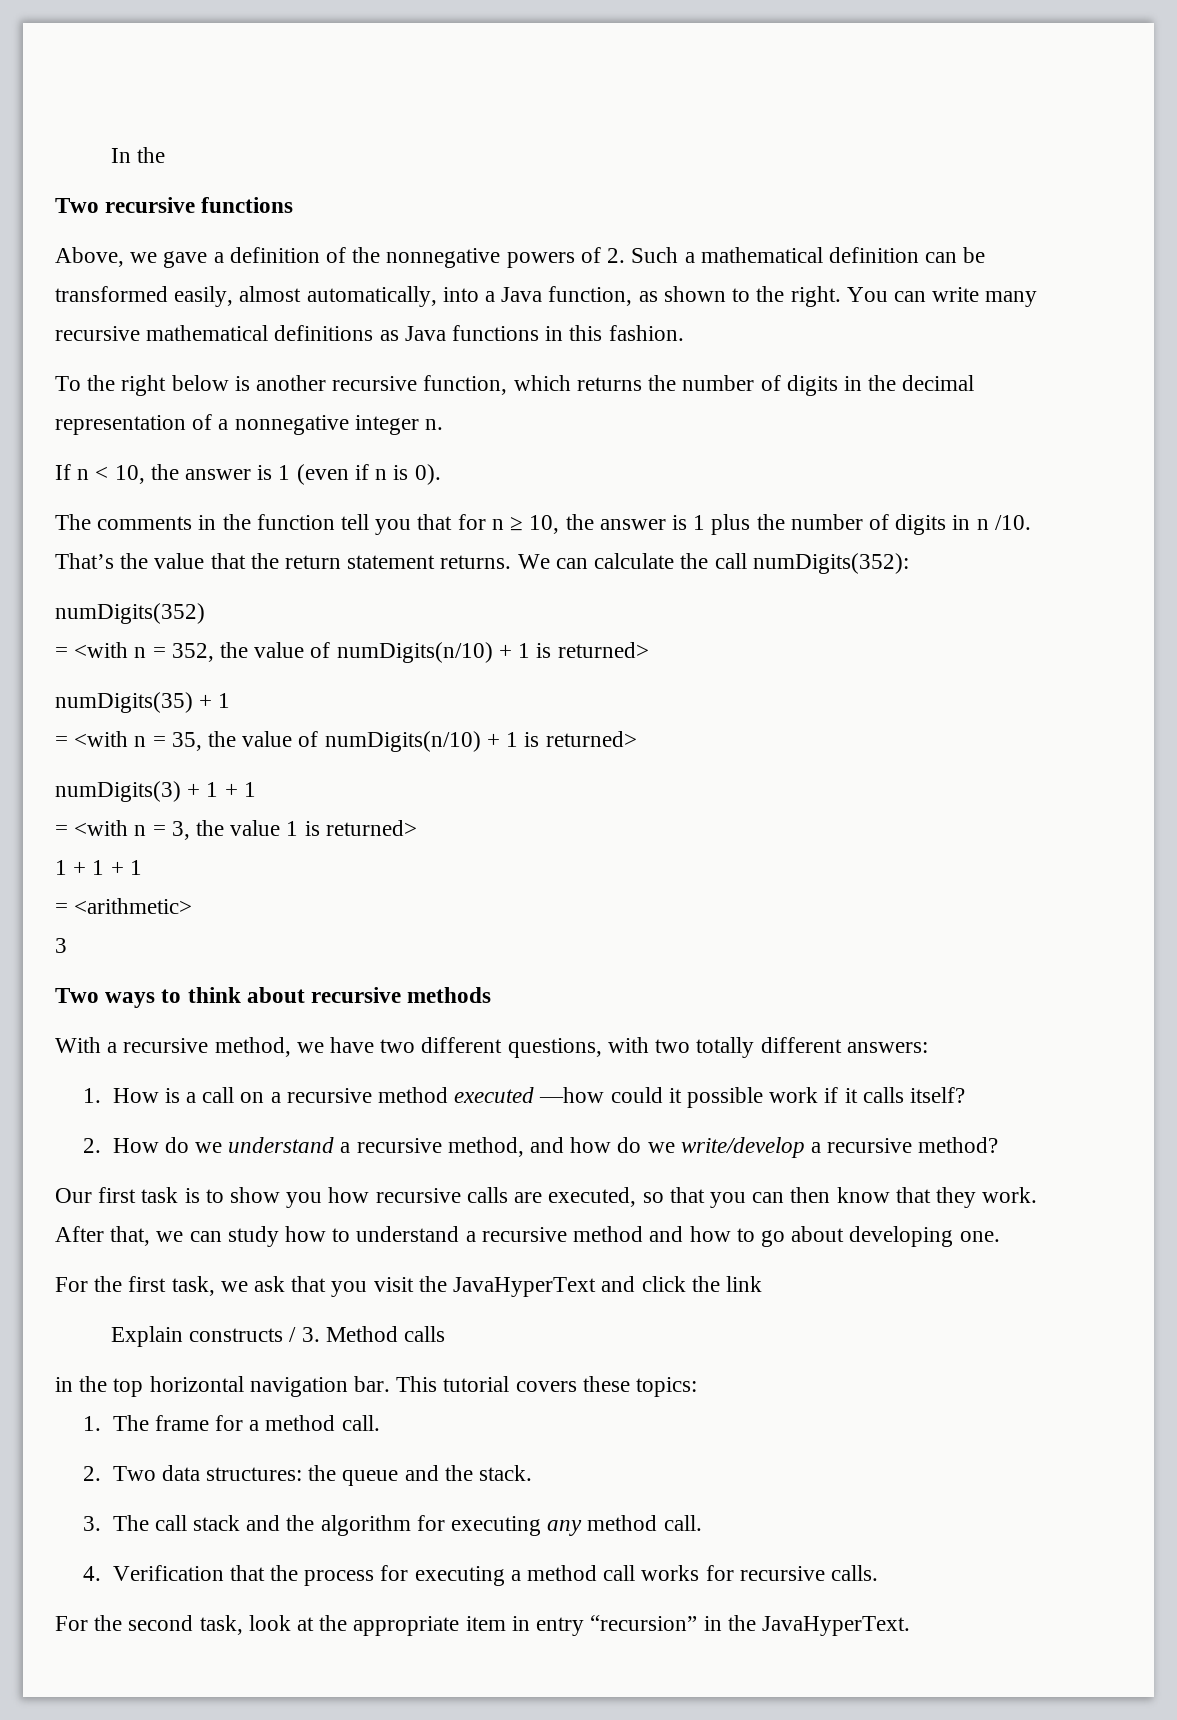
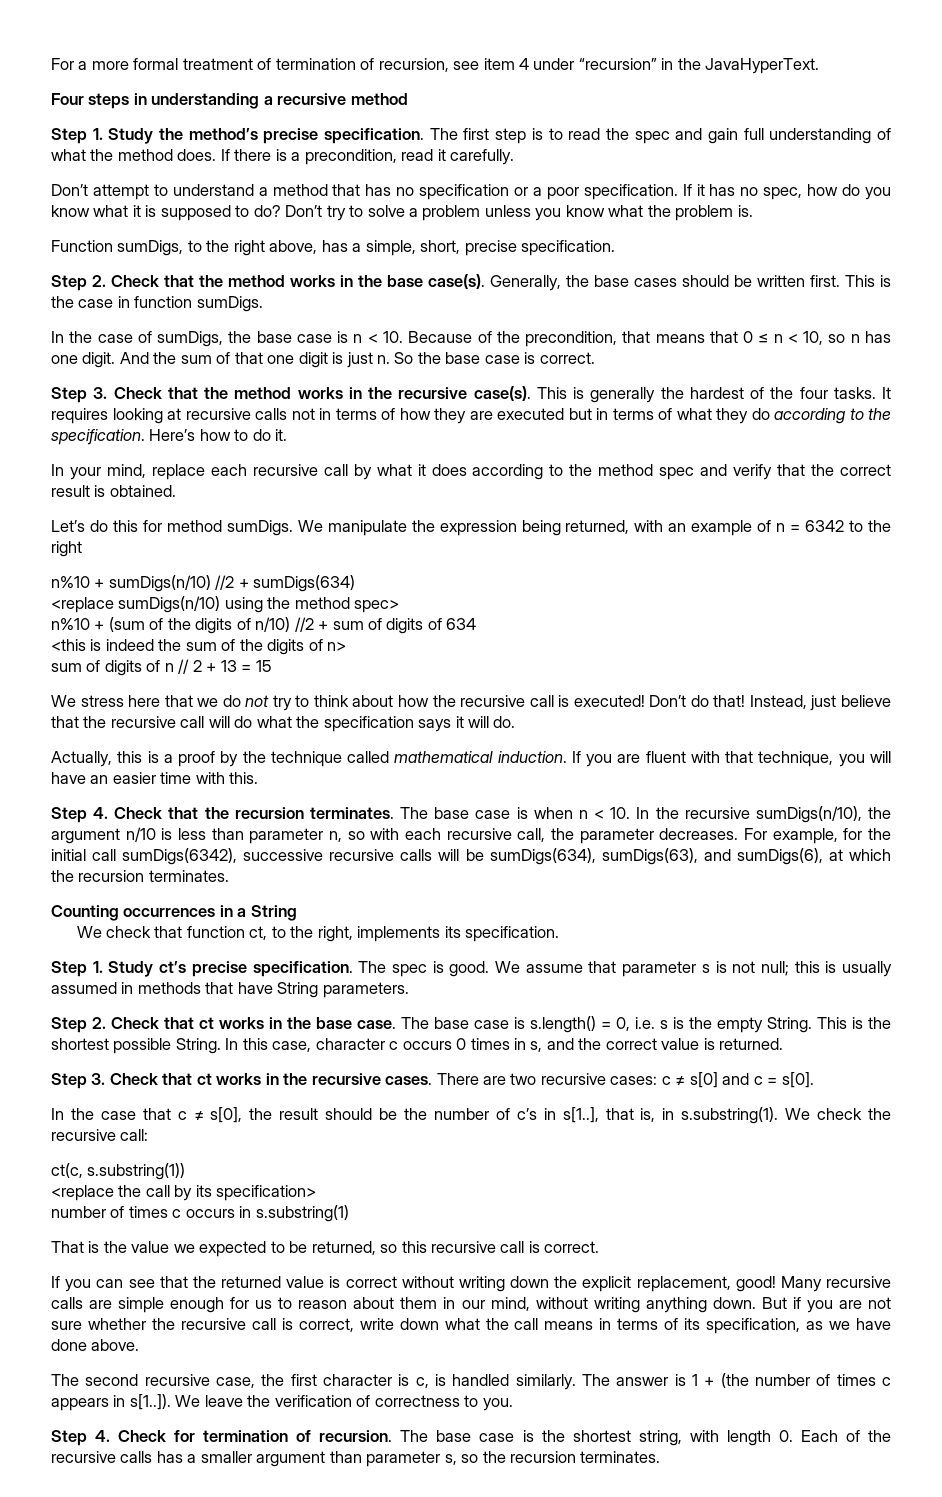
[111,147,166,163] [55,197,294,213] [55,247,986,268] [55,286,1038,307] [55,325,684,341] [55,375,975,396] [55,414,444,435] [55,464,441,485] [55,514,1031,535] [55,553,909,574] [55,603,205,624] [55,642,649,663] [55,692,231,713] [55,731,637,752] [55,781,256,802] [55,820,417,840] [55,860,142,875] [55,898,193,914] [55,938,67,953] [55,987,492,1008] [55,1037,928,1058] [83,1087,966,1108] [83,1137,999,1158] [55,1187,1038,1208] [55,1226,1000,1247] [55,1276,762,1297] [111,1326,446,1347] [55,1376,698,1397] [83,1415,380,1431] [83,1465,532,1486] [83,1515,702,1536] [83,1565,879,1586] [55,1615,910,1636] In the // Two recursive functions // Above, we gave a definition of the nonnegative powers of 2. Such a mathematical definition can be transformed easily, almost automatically, into a Java function, as shown to the right. You can write many recursive mathematical definitions as Java functions in this fashion. // To the right below is another recursive function, which returns the number of digits in the decimal representation of a nonnegative integer n. // If n < 10, the answer is 1 (even if n is 0). // The comments in the function tell you that for n ≥ 10, the answer is 1 plus the number of digits in n /10. That’s the value that the return statement returns. We can calculate the call numDigits(352): // numDigits(352) // = <with n = 352, the value of numDigits(n/10) + 1 is returned> // numDigits(35) + 1 // = <with n = 35, the value of numDigits(n/10) + 1 is returned> // numDigits(3) + 1 + 1 // = <with n = 3, the value 1 is returned> // 1 + 1 + 1 // = <arithmetic> // 3 // Two ways to think about recursive methods // With a recursive method, we have two different questions, with two totally different answers: // 1. How is a call on a recursive method executed —how could it possible work if it calls itself? // 2. How do we understand a recursive method, and how do we write/develop a recursive method? // Our first task is to show you how recursive calls are executed, so that you can then know that they work. After that, we can study how to understand a recursive method and how to go about developing one. // For the first task, we ask that you visit the JavaHyperText and click the link // Explain constructs / 3. Method calls // in the top horizontal navigation bar. This tutorial covers these topics: // 1. The frame for a method call. // 2. Two data structures: the queue and the stack. // 3. The call stack and the algorithm for executing any method call. // 4. Verification that the process for executing a method call works for recursive calls. // For the second task, look at the appropriate item in entry “recursion” in the JavaHyperText. -> [51,58,820,74] [51,93,408,109] [51,128,892,144] [51,149,515,165] [51,184,892,200] [51,205,753,221] [51,240,616,256] [51,274,891,291] [51,296,263,312] [51,331,891,347] [51,352,595,368] [51,386,891,403] [51,408,891,424] [51,429,288,445] [51,464,892,480] [51,485,176,497] [51,520,892,536] [51,541,82,557] [51,575,356,592] [51,596,400,613] [51,617,477,634] [51,639,347,655] [51,659,272,676] [51,695,891,711] [51,716,516,732] [51,751,892,767] [51,772,259,784] [51,806,891,823] [51,827,891,844] [51,848,892,865] [51,870,229,882] [51,905,297,921] [76,926,560,942] [51,961,893,977] [51,982,409,998] [51,1016,891,1033] [51,1038,784,1054] [51,1072,814,1089] [51,1107,892,1124] [51,1129,149,1141] [51,1163,186,1180] [51,1185,317,1201] [51,1205,349,1222] [51,1241,600,1257] [51,1276,891,1292] [51,1297,891,1313] [51,1318,892,1334] [51,1339,140,1351] [51,1373,892,1390] [51,1394,513,1411] [51,1430,892,1446] [51,1451,661,1467] For a more formal treatment of termination of recursion, see item 4 under “recursion” in the JavaHyperText. // Four steps in understanding a recursive method // Step 1. Study the method’s precise specification. The first step is to read the spec and gain full understanding of what the method does. If there is a precondition, read it carefully. // Don’t attempt to understand a method that has no specification or a poor specification. If it has no spec, how do you know what it is supposed to do? Don’t try to solve a problem unless you know what the problem is. // Function sumDigs, to the right above, has a simple, short, precise specification. // Step 2. Check that the method works in the base case(s). Generally, the base cases should be written first. This is the case in function sumDigs. // In the case of sumDigs, the base case is n < 10. Because of the precondition, that means that 0 ≤ n < 10, so n has one digit. And the sum of that one digit is just n. So the base case is correct. // Step 3. Check that the method works in the recursive case(s). This is generally the hardest of the four tasks. It requires looking at recursive calls not in terms of how they are executed but in terms of what they do according to the specification. Here’s how to do it. // In your mind, replace each recursive call by what it does according to the method spec and verify that the correct result is obtained. // Let’s do this for method sumDigs. We manipulate the expression being returned, with an example of n = 6342 to the right // n%10 + sumDigs(n/10) //2 + sumDigs(634) // <replace sumDigs(n/10) using the method spec> // n%10 + (sum of the digits of n/10) //2 + sum of digits of 634 // <this is indeed the sum of the digits of n> // sum of digits of n // 2 + 13 = 15 // We stress here that we do not try to think about how the recursive call is executed! Don’t do that! Instead, just believe that the recursive call will do what the specification says it will do. // Actually, this is a proof by the technique called mathematical induction. If you are fluent with that technique, you will have an easier time with this. // Step 4. Check that the recursion terminates. The base case is when n < 10. In the recursive sumDigs(n/10), the argument n/10 is less than parameter n, so with each recursive call, the parameter decreases. For example, for the initial call sumDigs(6342), successive recursive calls will be sumDigs(634), sumDigs(63), and sumDigs(6), at which the recursion terminates. // Counting occurrences in a String // We check that function ct, to the right, implements its specification. // Step 1. Study ct’s precise specification. The spec is good. We assume that parameter s is not null; this is usually assumed in methods that have String parameters. // Step 2. Check that ct works in the base case. The base case is s.length() = 0, i.e. s is the empty String. This is the shortest possible String. In this case, character c occurs 0 times in s, and the correct value is returned. // Step 3. Check that ct works in the recursive cases. There are two recursive cases: c ≠ s[0] and c = s[0]. // In the case that c ≠ s[0], the result should be the number of c’s in s[1..], that is, in s.substring(1). We check the recursive call: // ct(c, s.substring(1)) // <replace the call by its specification> // number of times c occurs in s.substring(1) // That is the value we expected to be returned, so this recursive call is correct. // If you can see that the returned value is correct without writing down the explicit replacement, good! Many recursive calls are simple enough for us to reason about them in our mind, without writing anything down. But if you are not sure whether the recursive call is correct, write down what the call means in terms of its specification, as we have done above. // The second recursive case, the first character is c, is handled similarly. The answer is 1 + (the number of times c appears in s[1..]). We leave the verification of correctness to you. // Step 4. Check for termination of recursion. The base case is the shortest string, with length 0. Each of the recursive calls has a smaller argument than parameter s, so the recursion terminates.

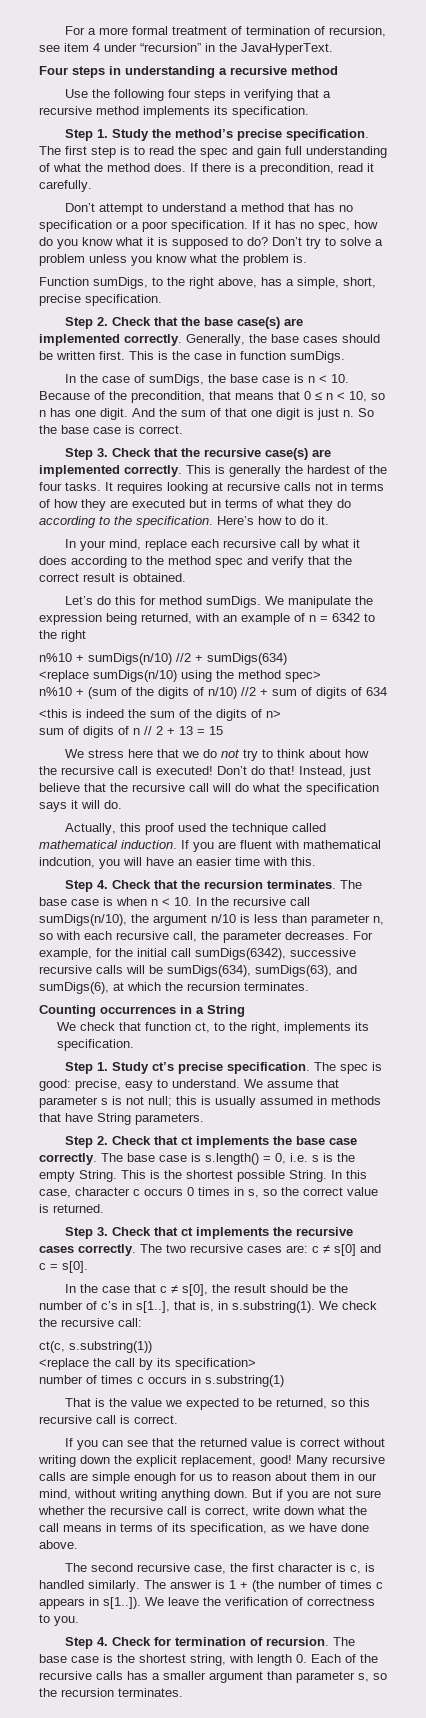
(408, 99) none -> [65,89,332,101] [39,106,309,118] // Use the following four steps in verifying that a recursive method implements its specification.
[228,274,485,289] method works in the base case(s). -> [204,317,304,329] [39,334,182,346] base case(s) are implemented correctly.
[234,386,531,401] method works in the recursive case(s). -> [204,448,332,460] [39,465,182,477] recursive case(s) are implemented correctly.
[147,751,239,767] is a proof by -> [145,823,207,835] proof used
[725,751,834,767] that technique, -> [303,840,381,849] [39,857,95,868] mathematical indcution,
(750, 813) none -> [290,897,310,906] call
[449,961,490,977] good. -> [39,1079,240,1091] good: precise, easy to understand.
[219,1017,396,1029] works in the base case. -> [196,1136,358,1148] [39,1153,97,1165] implements the base case correctly.
[546,1038,574,1050] and -> [263,1189,277,1196] so
[216,1073,658,1085] works in the recursive cases. There are two recursive cases: -> [196,1227,354,1239] [39,1244,308,1256] implements the recursive cases correctly. The two recursive cases are:

